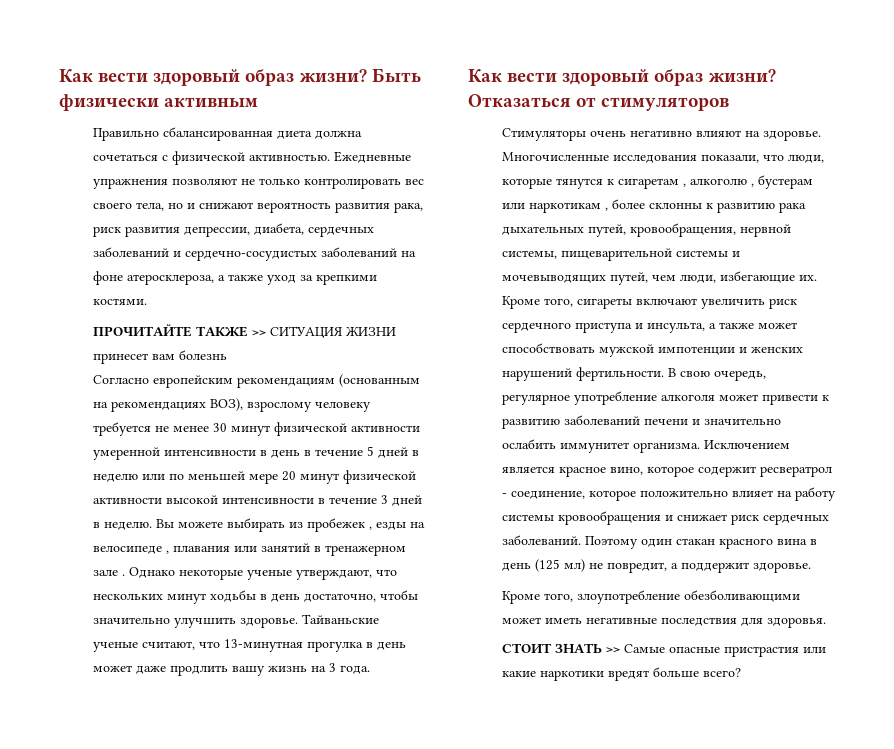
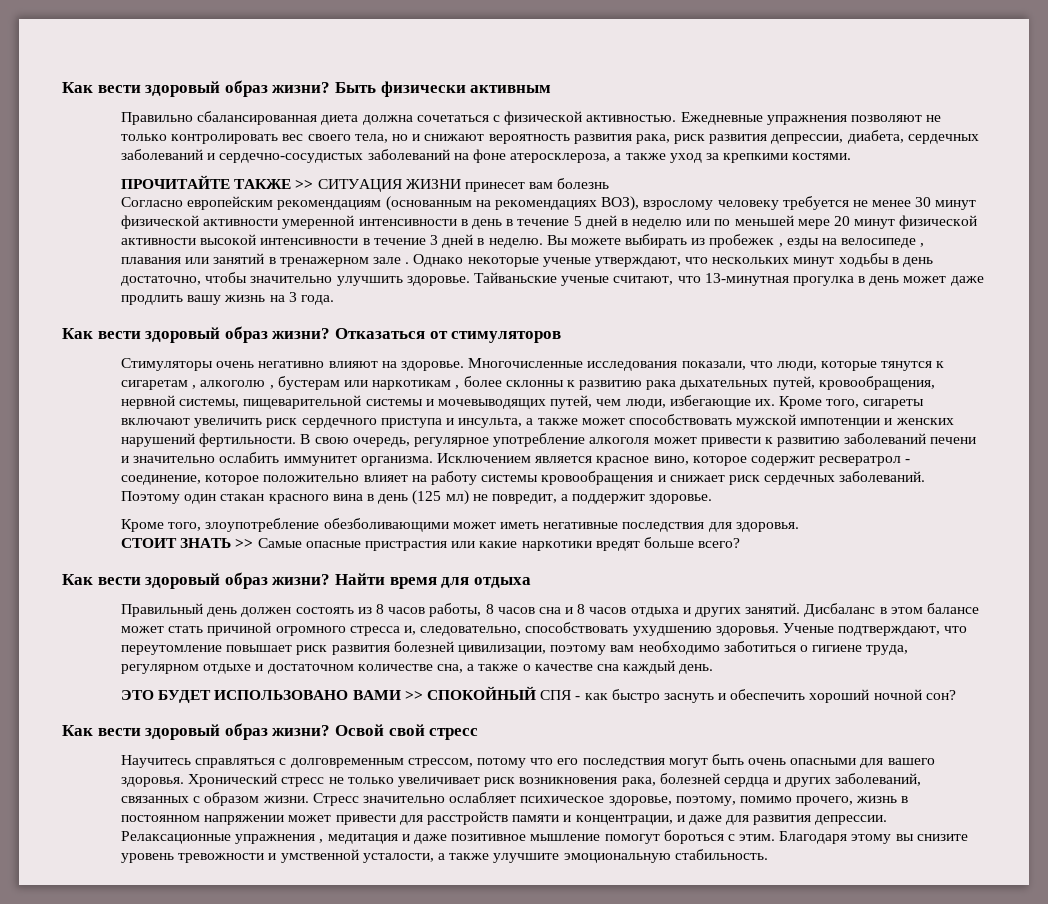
(741, 672) none -> [62,572,531,589] [121,603,979,617] [121,622,968,636] [121,641,909,655] [121,660,714,674] [121,686,956,703] [62,723,479,740] [121,754,935,768] [121,773,922,787] [121,792,909,806] [121,811,888,825] [121,830,968,844] [121,849,768,863] // Как вести здоровый образ жизни? Найти время для отдыха // Правильный день должен состоять из 8 часов работы, 8 часов сна и 8 часов отдыха и других занятий. Дисбаланс в этом балансе может стать причиной огромного стресса и, следовательно, способствовать ухудшению здоровья. Ученые подтверждают, что переутомление повышает риск развития болезней цивилизации, поэтому вам необходимо заботиться о гигиене труда, регулярном отдыхе и достаточном количестве сна, а также о качестве сна каждый день. // ЭТО БУДЕТ ИСПОЛЬЗОВАНО ВАМИ >> СПОКОЙНЫЙ СПЯ - как быстро заснуть и обеспечить хороший ночной сон? // Как вести здоровый образ жизни? Освой свой стресс // Научитесь справляться с долговременным стрессом, потому что его последствия могут быть очень опасными для вашего здоровья. Хронический стресс не только увеличивает риск возникновения рака, болезней сердца и других заболеваний, связанных с образом жизни. Стресс значительно ослабляет психическое здоровье, поэтому, помимо прочего, жизнь в постоянном напряжении может привести для расстройств памяти и концентрации, и даже для развития депрессии. Релаксационные упражнения , медитация и даже позитивное мышление помогут бороться с этим. Благодаря этому вы снизите уровень тревожности и умственной усталости, а также улучшите эмоциональную стабильность.

